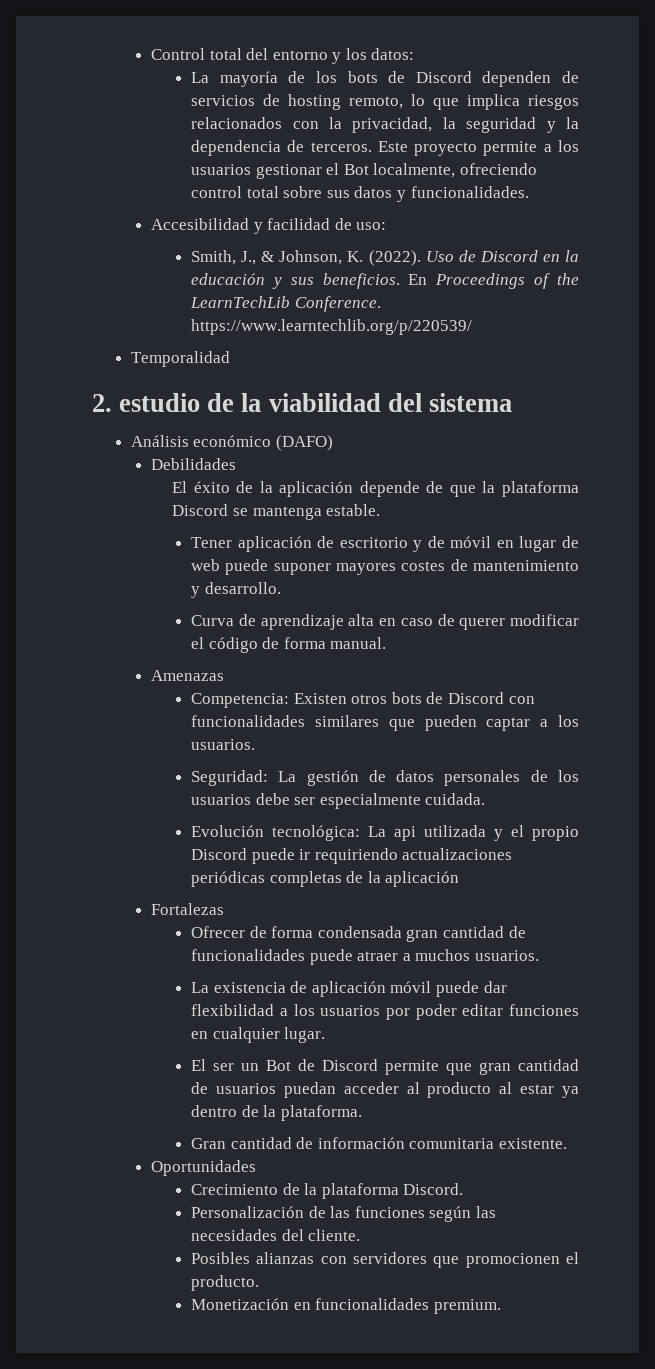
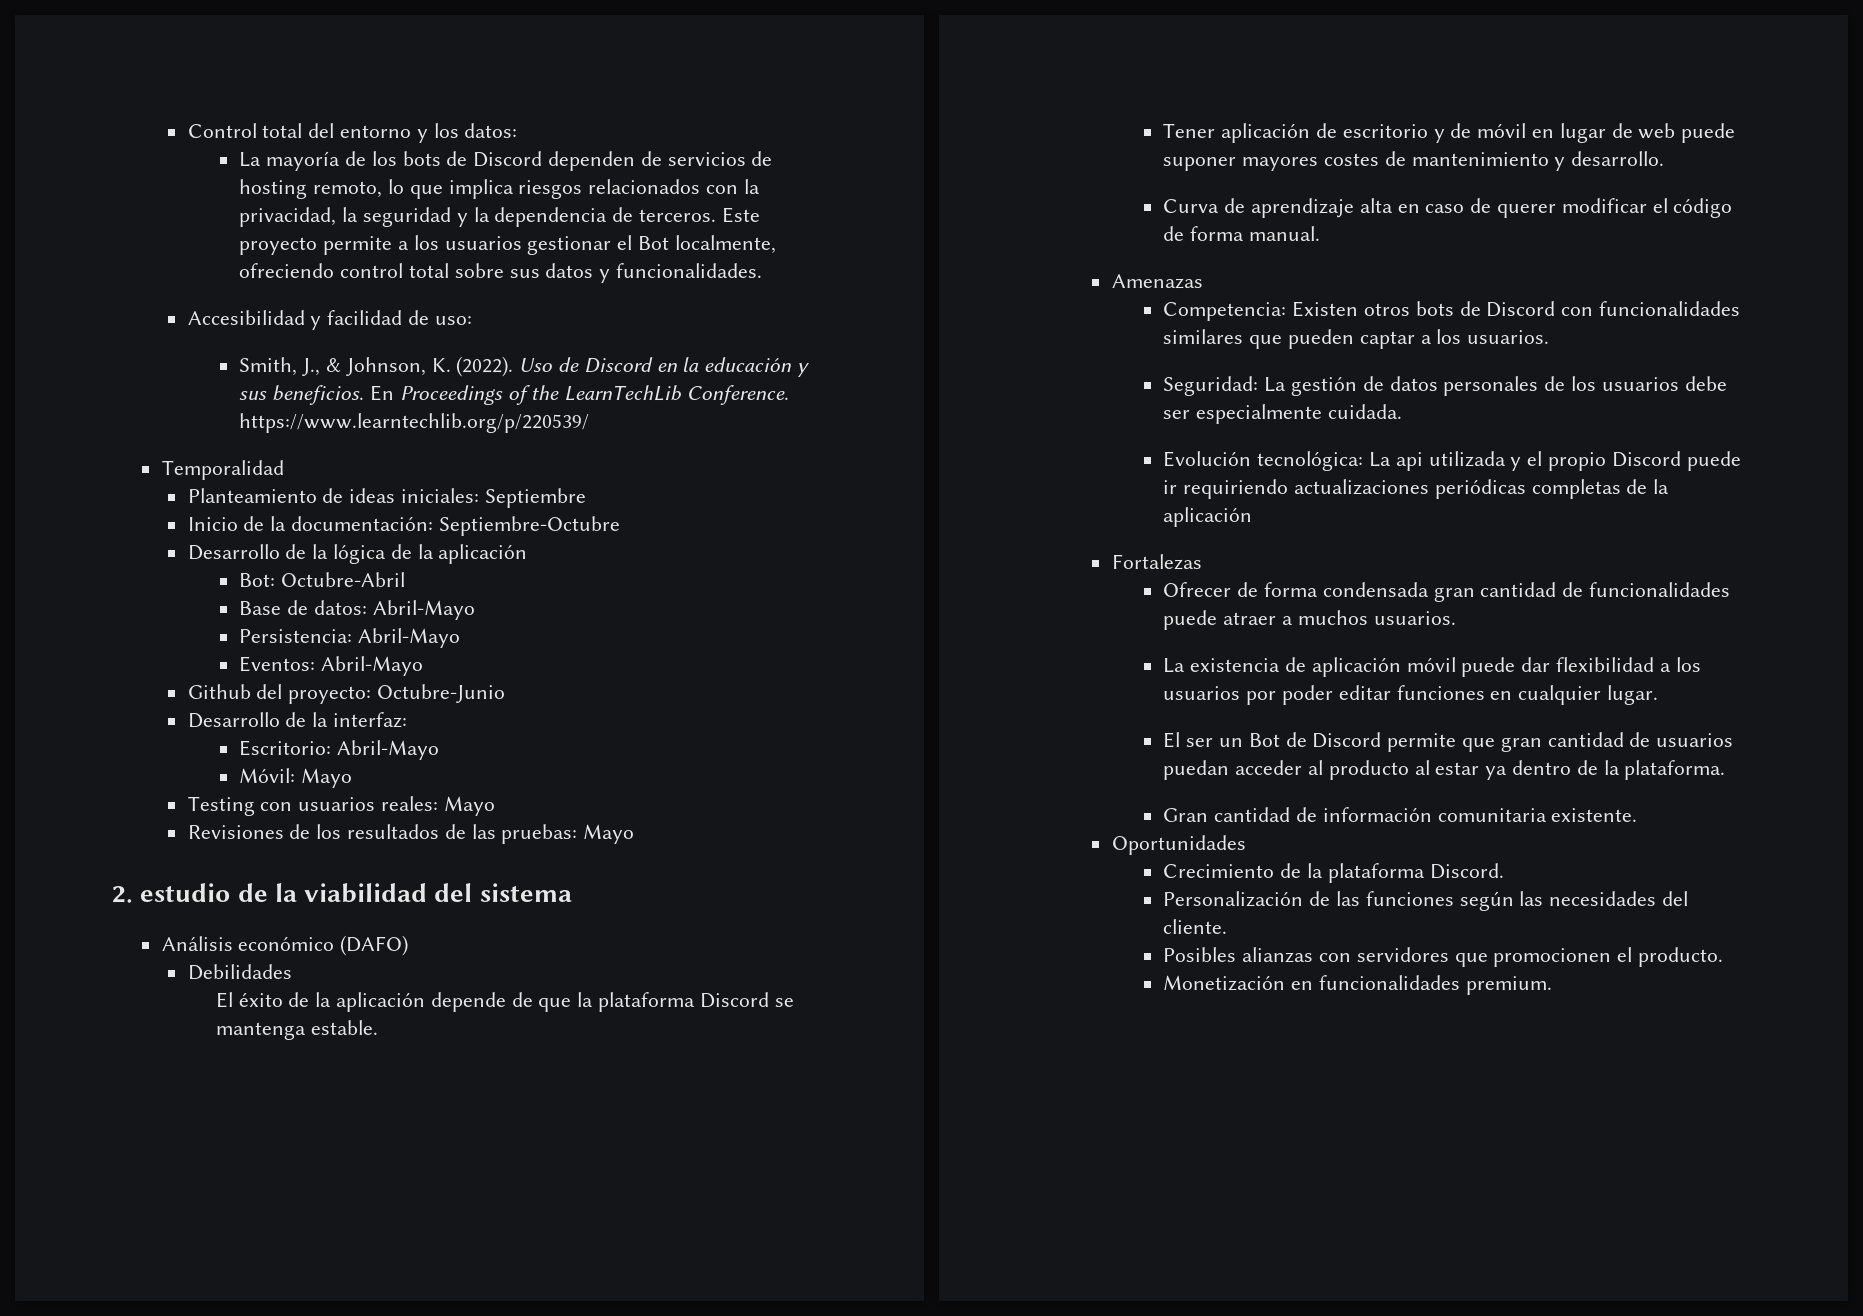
(230, 359) none -> [187,488,586,508] [187,516,620,536] [187,544,528,564] [239,572,406,587] [239,600,475,620] [239,628,461,648] [239,656,424,676] [187,684,505,704] [187,712,407,728] [239,740,440,760] [239,768,353,788] [187,796,495,816] [187,824,635,844] // Planteamiento de ideas iniciales: Septiembre // Inicio de la documentación: Septiembre-Octubre // Desarrollo de la lógica de la aplicación // Bot: Octubre-Abril // Base de datos: Abril-Mayo // Persistencia: Abril-Mayo // Eventos: Abril-Mayo // Github del proyecto: Octubre-Junio // Desarrollo de la interfaz: // Escritorio: Abril-Mayo // Móvil: Mayo // Testing con usuarios reales: Mayo // Revisiones de los resultados de las pruebas: Mayo

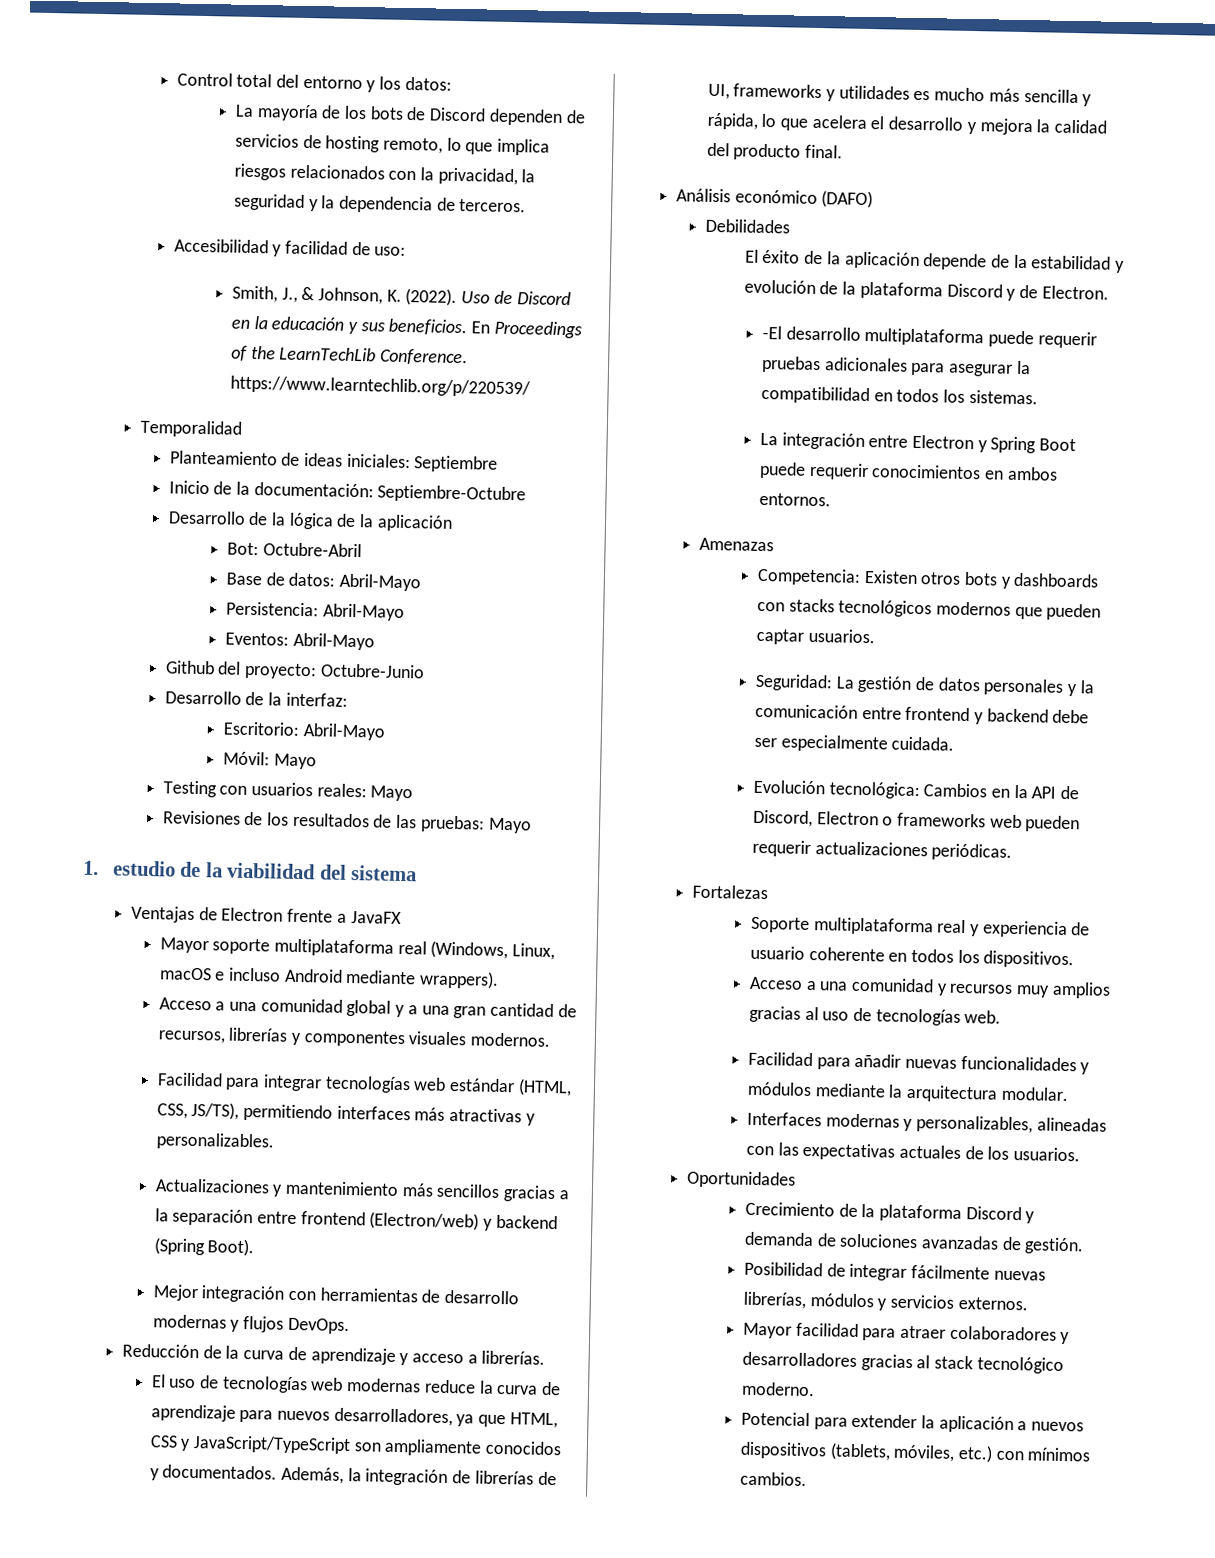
[721,207,760,223] [239,235,776,255] [239,263,763,283] Este proyecto permite a los usuarios gestionar el Bot localmente, ofreciendo control total sobre sus datos y funcionalidades. -> (527, 205) none
[112,886,133,903] 2. -> [83,860,99,876] 1.
(572, 892) none -> [130,905,402,924] [159,937,556,961] [158,967,500,989] [158,997,577,1019] [157,1027,552,1048] [156,1072,572,1097] [156,1101,536,1126] [155,1132,274,1151] [154,1178,569,1203] [154,1208,558,1231] [153,1237,255,1257] [152,1284,520,1305] [152,1314,350,1335] [121,1343,546,1366] [151,1374,562,1396] [150,1404,558,1429] [149,1435,563,1457] [149,1464,557,1487] [707,83,1093,107] [706,112,1108,136] [706,142,843,161] // Ventajas de Electron frente a JavaFX // Mayor soporte multiplataforma real (Windows, Linux, macOS e incluso Android mediante wrappers). // Acceso a una comunidad global y a una gran cantidad de recursos, librerías y componentes visuales modernos. // Facilidad para integrar tecnologías web estándar (HTML, CSS, JS/TS), permitiendo interfaces más atractivas y personalizables. // Actualizaciones y mantenimiento más sencillos gracias a la separación entre frontend (Electron/web) y backend (Spring Boot). // Mejor integración con herramientas de desarrollo modernas y flujos DevOps. // Reducción de la curva de aprendizaje y acceso a librerías. // El uso de tecnologías web modernas reduce la curva de aprendizaje para nuevos desarrolladores, ya que HTML, CSS y JavaScript/TypeScript son ampliamente conocidos y documentados. Además, la integración de librerías de UI, frameworks y utilidades es mucho más sencilla y rápida, lo que acelera el desarrollo y mejora la calidad del producto final.
[538,992,794,1012] [215,1020,378,1040] [1163,123,1736,143] [1163,151,1665,171] [1163,198,1733,218] [1163,226,1321,241] que la plataforma Discord se mantenga estable. // Tener aplicación de escritorio y de móvil en lugar de web puede suponer mayores costes de mantenimiento y desarrollo. // Curva de aprendizaje alta en caso de querer modificar el código de forma manual. -> [1013,254,1126,274] [743,279,1109,301] [761,325,1097,349] [760,355,1031,377] [760,385,1038,405] [759,432,1077,454] [758,461,1058,481] [758,492,831,507] la estabilidad y evolución de la plataforma Discord y de Electron. // -El desarrollo multiplataforma puede requerir pruebas adicionales para asegurar la compatibilidad en todos los sistemas. // La integración entre Electron y Spring Boot puede requerir conocimientos en ambos entornos.
[1459,301,1741,317] [1163,329,1244,344] de Discord con funcionalidades similares -> [1000,572,1100,589] [756,598,1012,618] y dashboards con stacks tecnológicos modernos
[1420,329,1462,344] a los -> (804, 636) none
[1544,376,1679,391] de los usuarios -> [1067,680,1095,697] [754,703,1049,725] y la comunicación entre frontend y backend
[1369,451,1741,471] [1163,479,1670,499] [1163,507,1253,527] [1111,554,1202,570] [1163,582,1731,602] [1163,610,1456,630] [1163,657,1701,677] [1163,685,1659,705] [1163,732,1734,752] [1163,760,1726,780] [1163,807,1638,822] La api utilizada y el propio Discord puede ir requiriendo actualizaciones periódicas completas de la aplicación // Fortalezas // Ofrecer de forma condensada gran cantidad de funcionalidades puede atraer a muchos usuarios. // La existencia de aplicación móvil puede dar flexibilidad a los usuarios por poder editar funciones en cualquier lugar. // El ser un Bot de Discord permite que gran cantidad de usuarios puedan acceder al producto al estar ya dentro de la plataforma. // Gran cantidad de información comunitaria existente. -> [923,783,1080,800] [752,809,1081,833] [751,839,1013,861] [691,884,768,900] [750,916,1091,939] [749,945,1075,969] [748,976,1111,999] [748,1005,1002,1026] [747,1051,1091,1075] [746,1081,1069,1103] [746,1111,1107,1134] [745,1142,1081,1162] Cambios en la API de Discord, Electron o frameworks web pueden requerir actualizaciones periódicas. // Fortalezas // Soporte multiplataforma real y experiencia de usuario coherente en todos los dispositivos. // Acceso a una comunidad y recursos muy amplios gracias al uso de tecnologías web. // Facilidad para añadir nuevas funcionalidades y módulos mediante la arquitectura modular. // Interfaces modernas y personalizables, alineadas con las expectativas actuales de los usuarios.
[1429,863,1504,879] [1163,891,1689,911] [1163,919,1228,934] [1163,947,1724,967] [1163,975,1552,995] Discord. // Personalización de las funciones según las necesidades del cliente. // Posibles alianzas con servidores que promocionen el producto. // Monetización en funcionalidades premium. -> [965,1206,1036,1224] [743,1231,1085,1255] [743,1261,1046,1281] [742,1291,1028,1311] [742,1322,1071,1345] [741,1351,1064,1375] [740,1381,815,1397] [740,1411,1085,1434] [739,1441,1092,1463] [739,1471,807,1487] Discord y demanda de soluciones avanzadas de gestión. // Posibilidad de integrar fácilmente nuevas librerías, módulos y servicios externos. // Mayor facilidad para atraer colaboradores y desarrolladores gracias al stack tecnológico moderno. // Potencial para extender la aplicación a nuevos dispositivos (tablets, móviles, etc.) con mínimos cambios.

